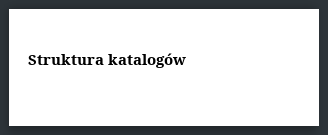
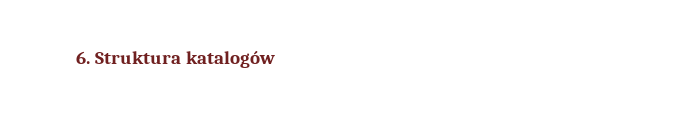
(28, 59) none -> [76,51,90,64] 6.

